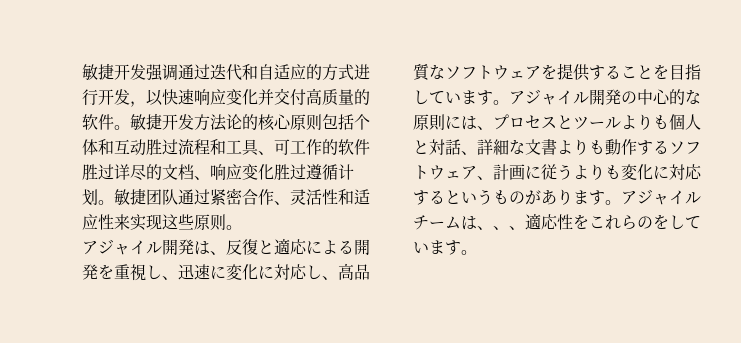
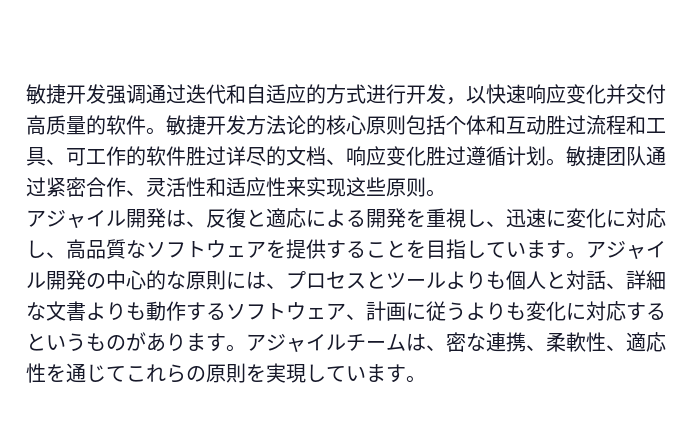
[493,226,509,230] 、 -> [446,332,606,352] 密な連携、柔軟性
(589, 222) none -> [66,363,126,383] 通じて
[653,214,669,230] を -> [206,363,306,383] 原則を実現

